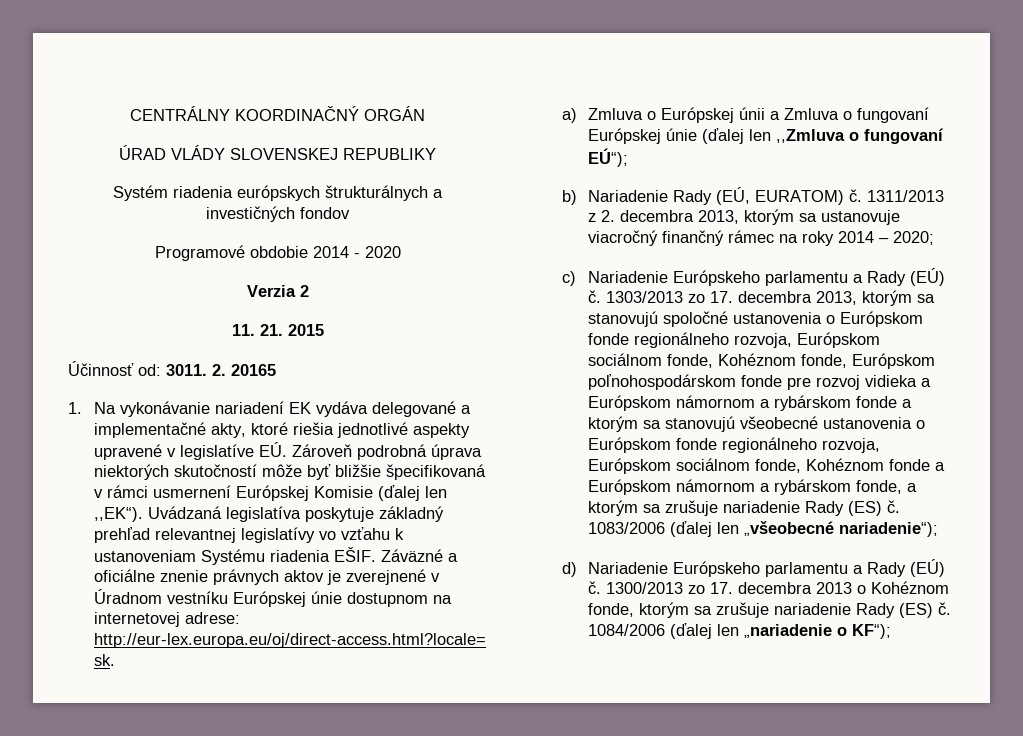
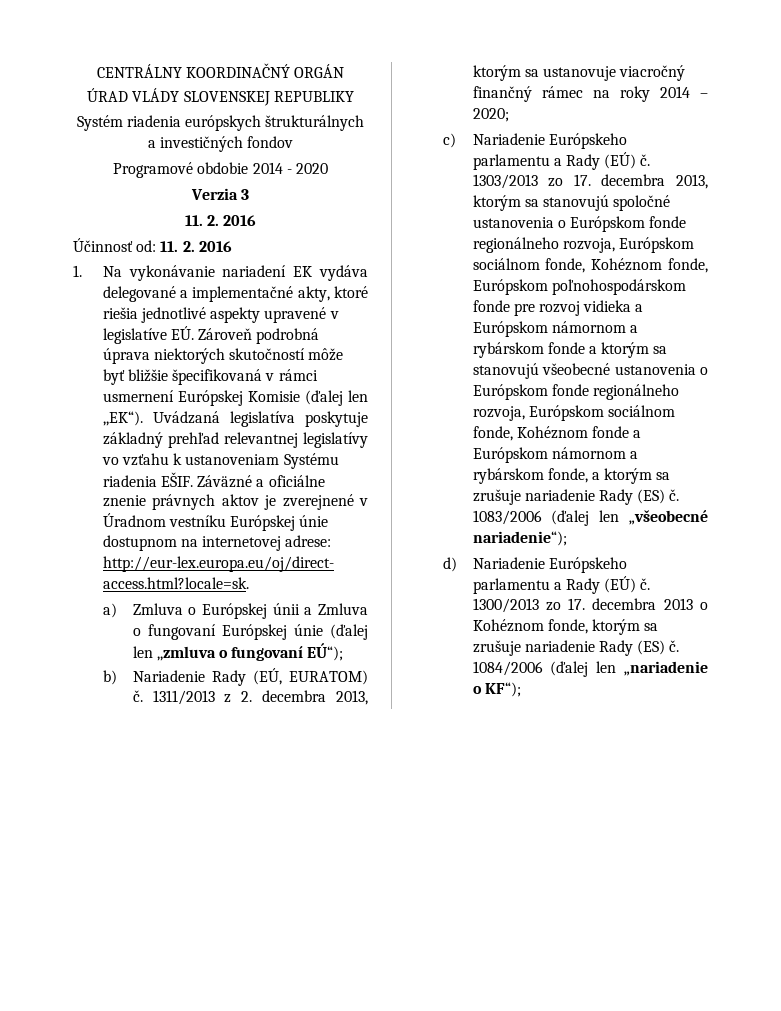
[299,285,309,297] [231,324,324,336] 2 // 11. 21. 2015 -> [241,189,250,200] [184,215,257,226] 3 // 11. 2. 2016
[166,364,276,376] 3011. 2. 20165 -> [160,241,232,252] 11. 2. 2016
[776,129,846,143] ,,Zmluva -> [156,646,216,661] ,,zmluva

